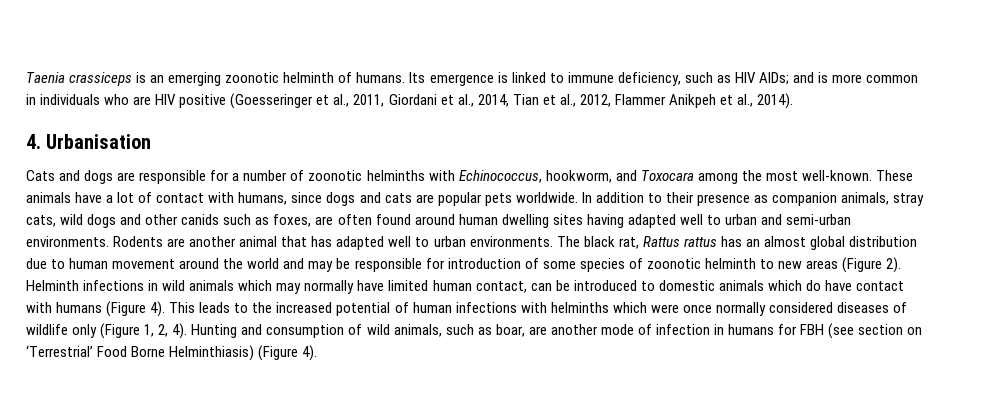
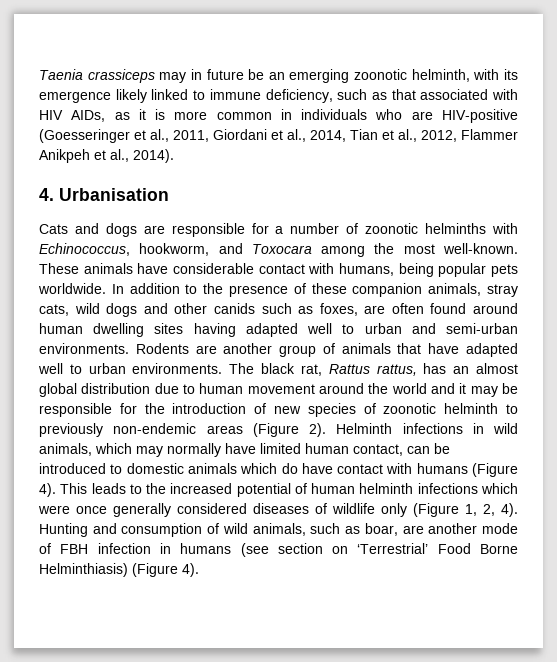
[136,72,508,86] is an emerging zoonotic helminth of humans. Its emergence is -> [159,69,518,83] [39,89,147,103] may in future be an emerging zoonotic helminth, with its emergence likely
[734,72,814,85] HIV AIDs; and -> [391,89,518,100] [39,109,146,122] that associated with HIV AIDs, as it
[155,94,227,108] HIV positive -> [442,109,518,123] HIV-positive
[106,192,434,206] a lot of contact with humans, since dogs and cats are -> [172,263,434,277] considerable contact with humans, being
[665,192,769,206] their presence as -> [203,283,347,297] the presence of these
[239,236,333,247] animal that has -> [279,343,460,357] group of animals that have
[683,237,717,247] rattus -> [376,364,417,376] rattus,
(305, 263) none -> [459,383,467,394] it
(445, 263) none -> [144,403,165,414] the
[542,261,576,269] some -> [274,406,301,414] new
[777,261,802,269] new -> [39,423,197,437] previously non-endemic
[189,280,235,291] animals -> [39,443,92,456] animals,
[455,302,609,313] infections with helminths -> [359,483,478,494] helminth infections
[715,302,766,316] normally -> [113,503,171,517] generally
(652, 329) none -> [60,544,89,554] FBH
[778,324,825,335] for FBH -> (232, 548) none

